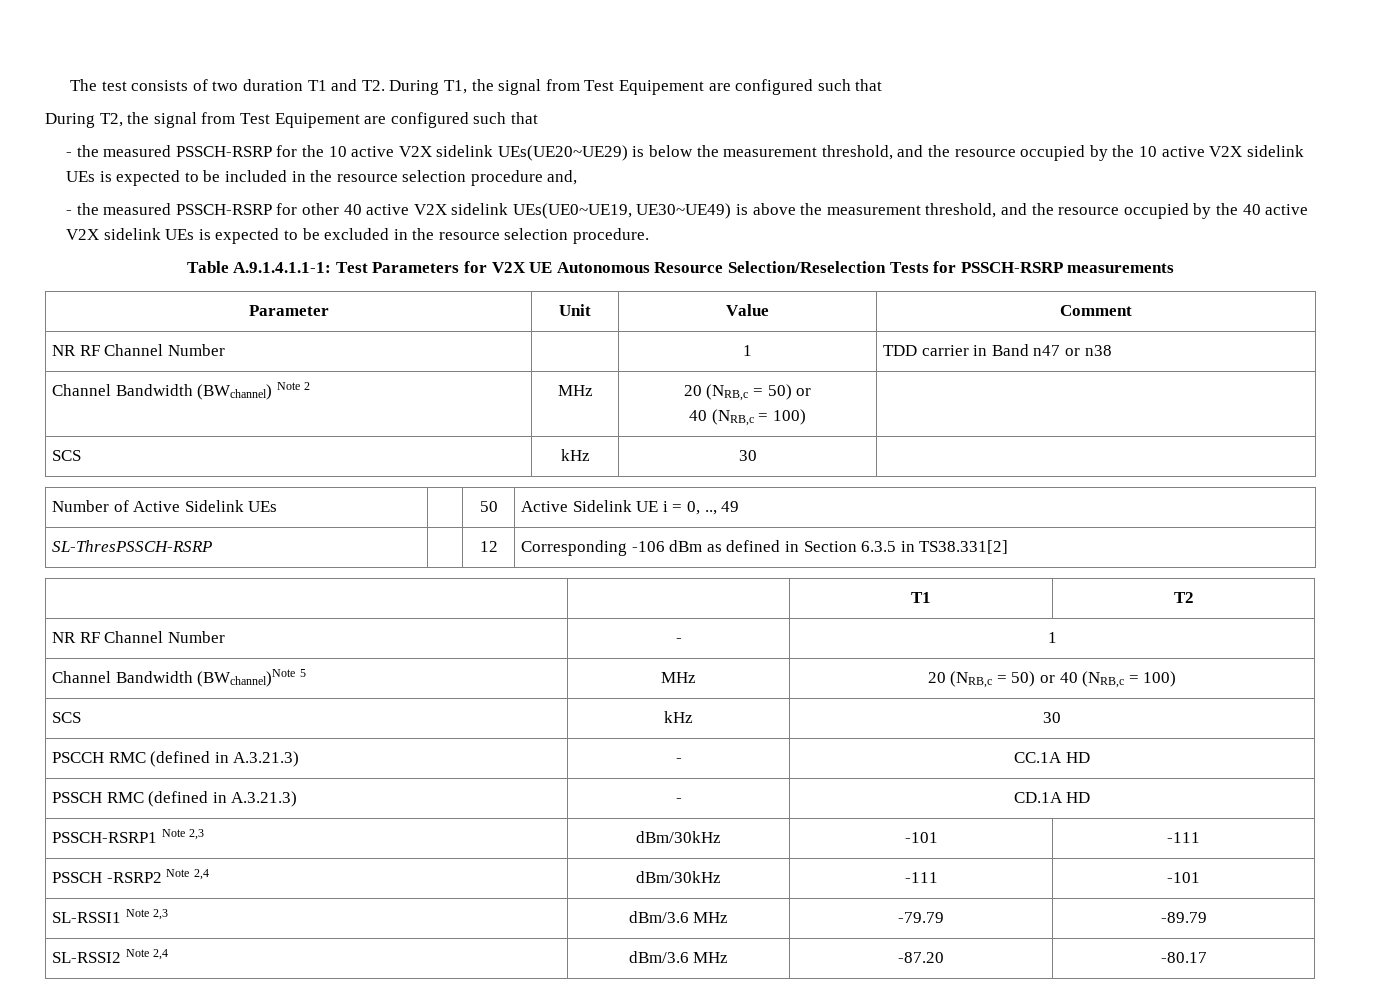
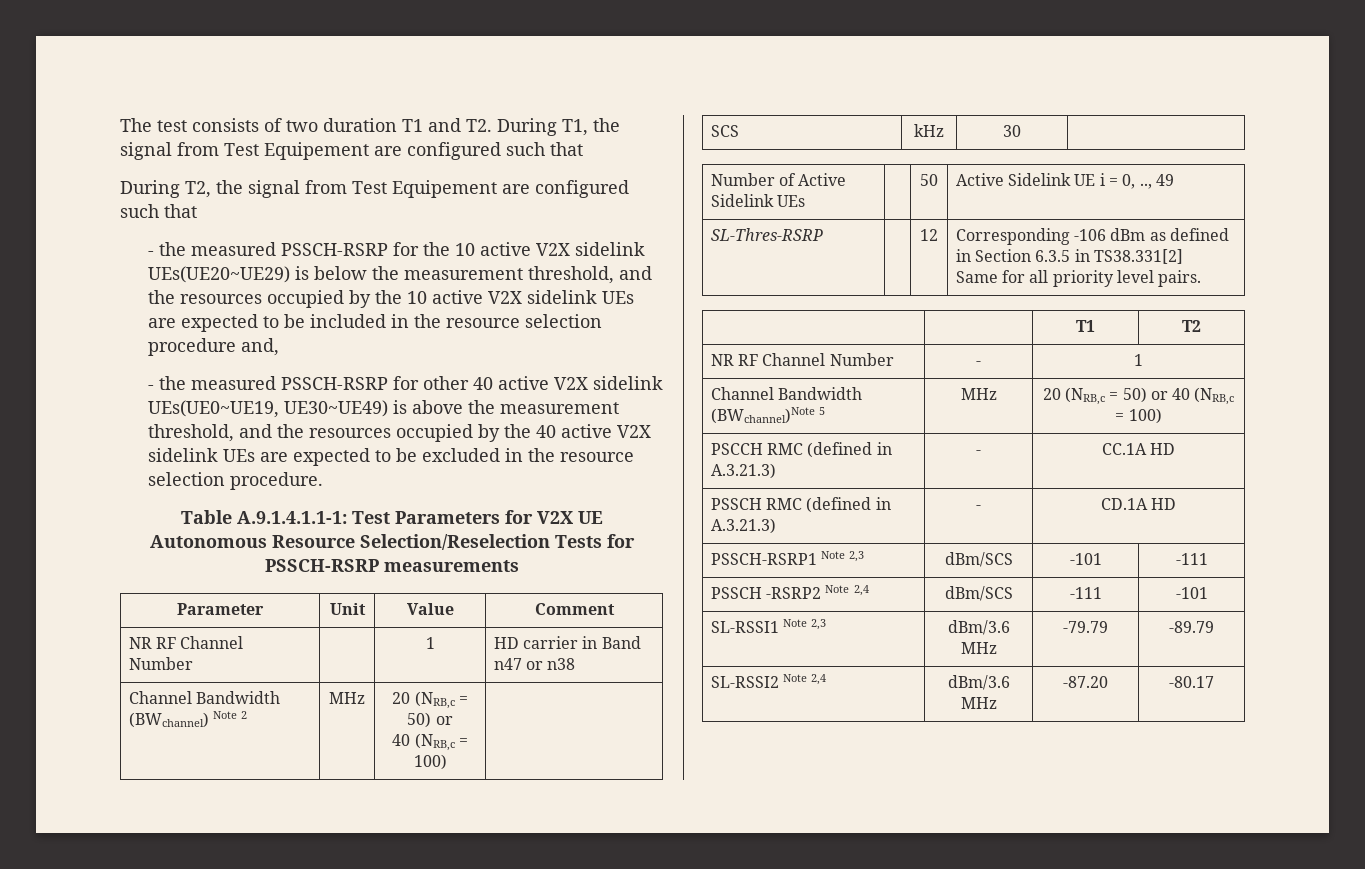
[954,149,1016,157] resource -> [179,294,262,304] resources
[99,171,112,182] is -> [147,318,176,328] are
[1058,207,1120,215] resource -> [308,428,391,438] resources
[198,229,211,240] is -> [259,452,288,462] are
[883,345,918,356] TDD -> [493,637,519,649] HD
[52,540,213,552] SL-ThresPSSCH-RSRP -> [710,228,823,241] SL-Thres-RSRP
(1009, 547) none -> [955,270,1202,287] // Same for all priority level pairs.
[52,712,82,723] [664,711,693,723] [1043,712,1061,723] // SCS | kHz | 30 -> (1162, 416) none
[636,831,721,843] dBm/30kHz -> [944,552,1013,567] dBm/SCS
[636,871,721,883] dBm/30kHz -> [944,586,1013,601] dBm/SCS

